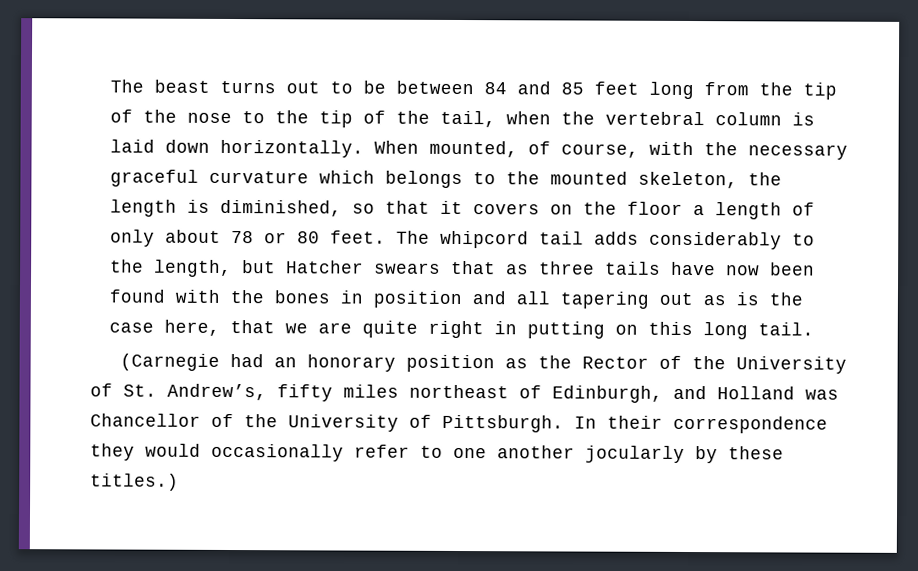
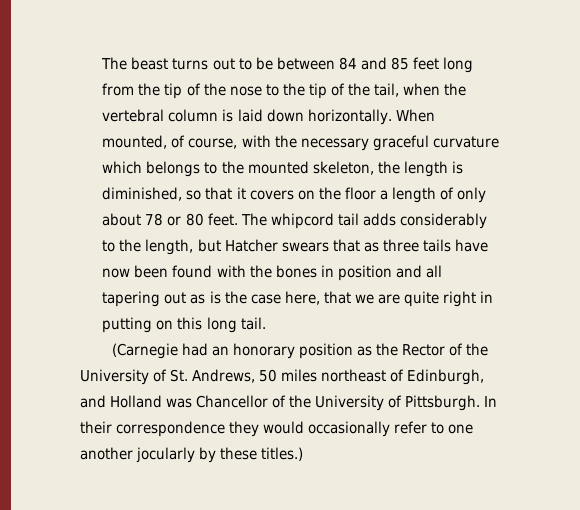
[167,383,333,402] Andrew’s, fifty -> [192,369,278,383] Andrews, 50

